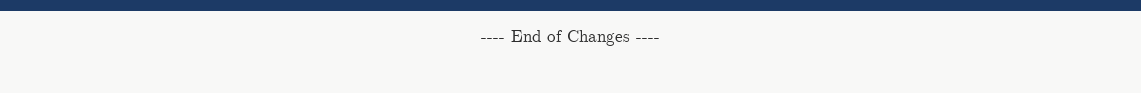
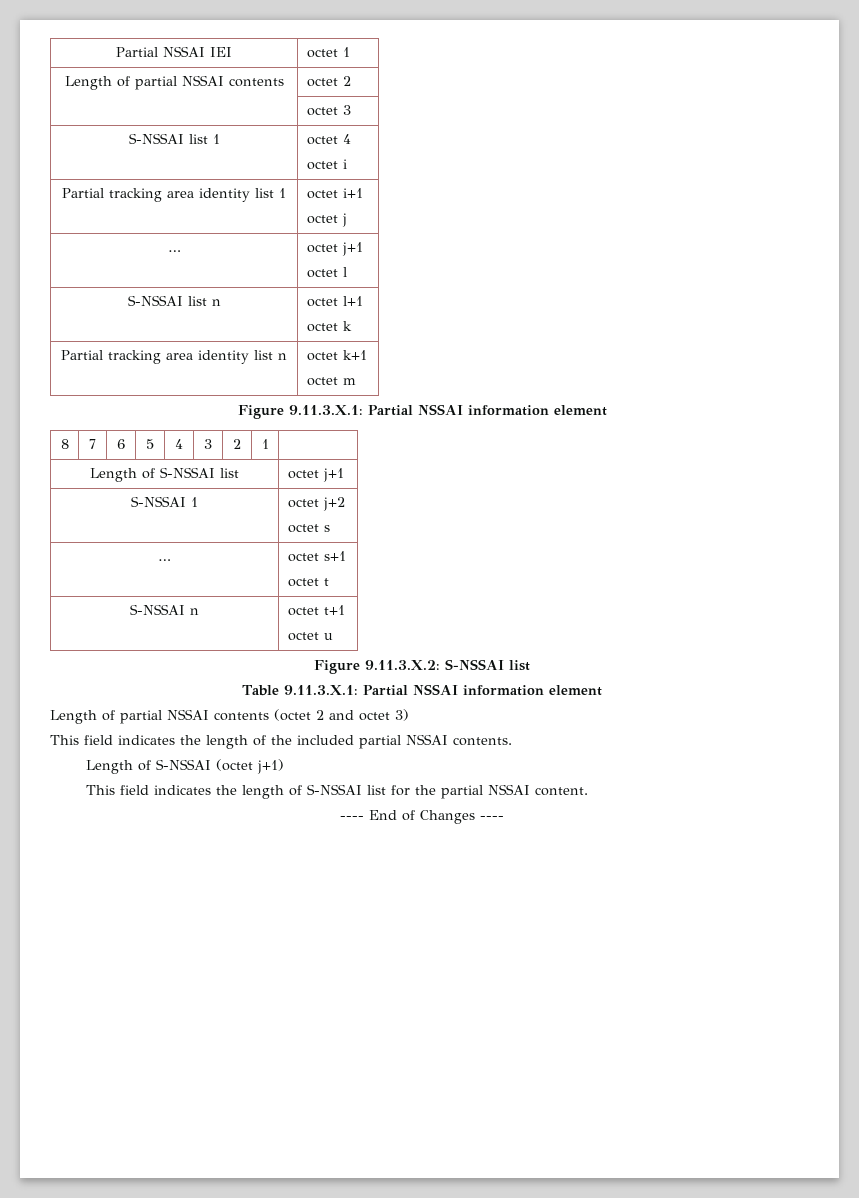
(481, 40) none -> [116,46,232,57] [306,47,350,58] [64,75,284,90] [306,76,351,87] [306,105,351,116] [128,133,220,144] [306,134,351,145] [306,159,347,170] [62,188,286,202] [306,188,363,199] [306,213,347,227] [167,250,181,252] [306,242,363,256] [306,267,347,278] [127,295,221,306] [306,296,363,307] [306,321,352,332] [61,350,287,364] [306,350,367,361] [306,377,356,386] [237,404,607,419] [60,439,69,449] [89,439,96,449] [117,439,125,449] [146,439,154,449] [175,439,183,449] [204,439,212,449] [233,439,241,449] [261,439,269,449] [90,467,239,482] [287,468,344,482] [131,496,198,507] [287,497,345,511] [287,524,330,533] [158,559,171,561] [287,551,346,562] [287,578,329,587] [130,604,199,615] [287,605,345,616] [287,632,333,641] [314,659,530,674] [242,684,602,696] [50,709,409,724] [50,734,512,749] [86,759,285,774] [86,784,589,799] Partial NSSAI IEI | octet 1 // Length of partial NSSAI contents | octet 2 // | octet 3 // S-NSSAI list 1 | octet 4 // octet i // Partial tracking area identity list 1 | octet i+1 // octet j // … | octet j+1 // octet l // S-NSSAI list n | octet l+1 // octet k // Partial tracking area identity list n | octet k+1 // octet m // Figure 9.11.3.X.1: Partial NSSAI information element // 8 | 7 | 6 | 5 | 4 | 3 | 2 | 1 | // Length of S-NSSAI list | octet j+1 // S-NSSAI 1 | octet j+2 // octet s // … | octet s+1 // octet t // S-NSSAI n | octet t+1 // octet u // Figure 9.11.3.X.2: S-NSSAI list // Table 9.11.3.X.1: Partial NSSAI information element // Length of partial NSSAI contents (octet 2 and octet 3) // This field indicates the length of the included partial NSSAI contents. // Length of S-NSSAI (octet j+1) // This field indicates the length of S-NSSAI list for the partial NSSAI content. //

